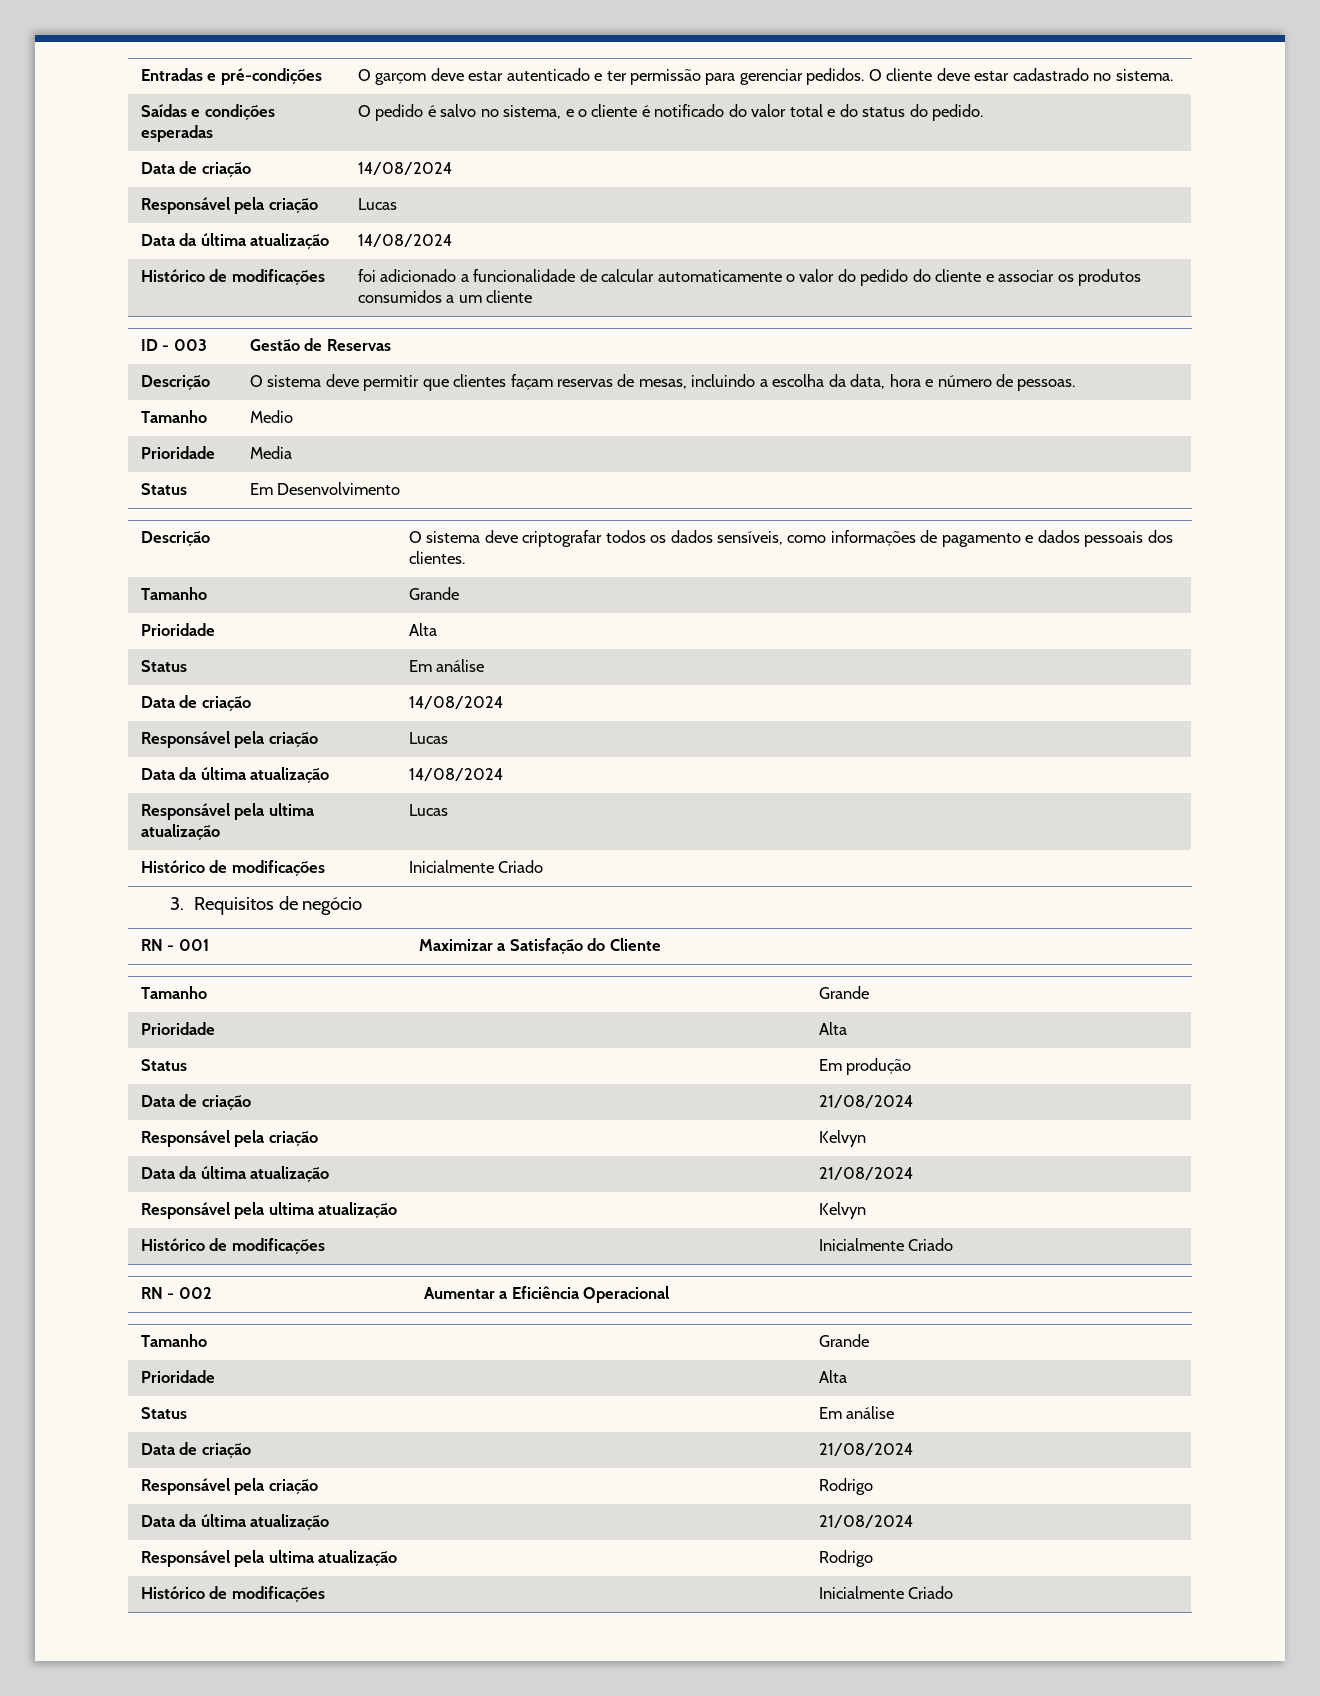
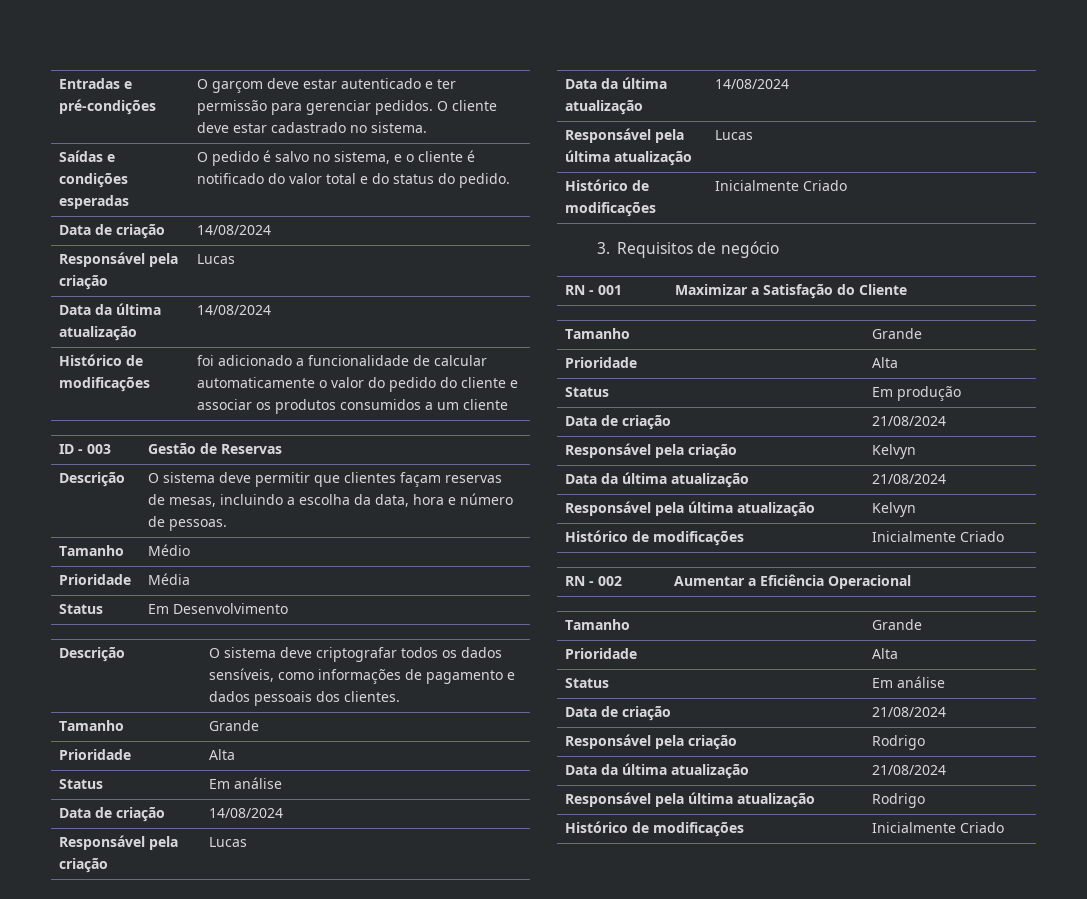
[249,410,293,423] [140,446,215,459] [249,446,292,459] Medio // Prioridade | Media -> [148,544,191,556] [59,574,132,585] [148,573,191,585] Médio // Prioridade | Média
[268,803,315,816] ultima -> [565,150,611,162] última
[268,1202,315,1215] ultima -> [688,501,734,513] última
[268,1550,315,1563] ultima -> [688,792,734,804] última

